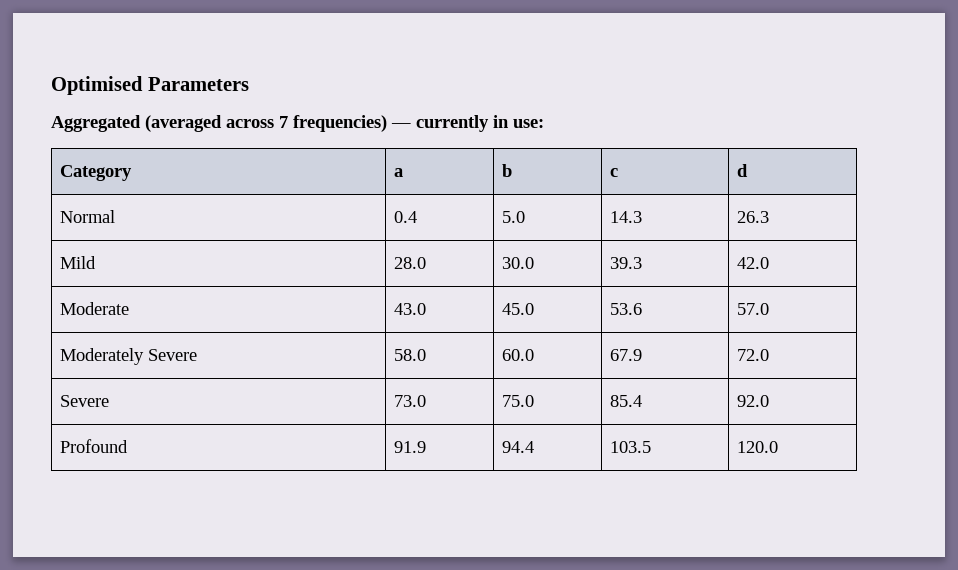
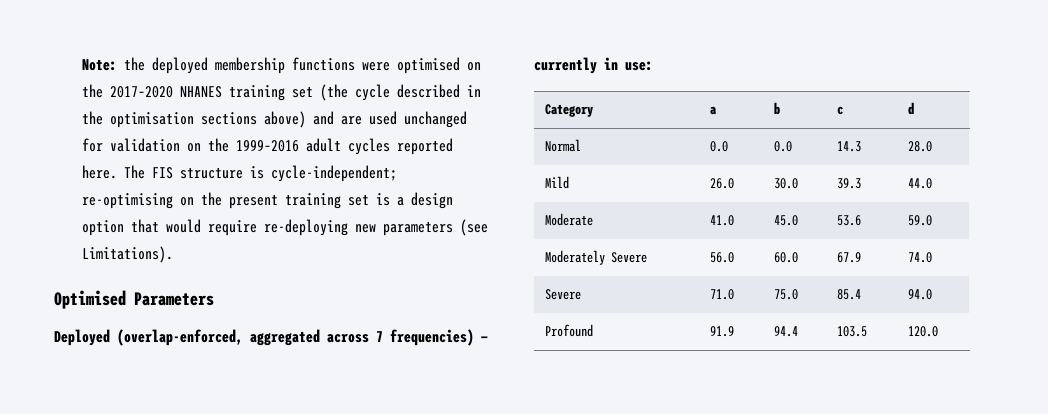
(51, 85) none -> [81,57,481,74] [81,84,481,101] [81,111,467,128] [81,138,453,155] [81,165,397,182] [81,192,453,209] [81,219,488,236] [81,246,173,263] Note: the deployed membership functions were optimised on the 2017–2020 NHANES training set (the cycle described in the optimisation sections above) and are used unchanged for validation on the 1999–2016 adult cycles reported here. The FIS structure is cycle-independent; re-optimising on the present training set is a design option that would require re-deploying new parameters (see Limitations). //
[51,115,222,132] Aggregated (averaged -> [54,329,320,346] Deployed (overlap-enforced, aggregated
[393,211,417,223] [501,211,525,223] 0.4 | 5.0 -> [710,141,729,152] [774,141,793,152] 0.0 | 0.0
[736,211,769,223] 26.3 -> [908,141,933,152] 28.0
[393,257,426,269] 28.0 -> [710,178,735,189] 26.0
[736,257,769,269] 42.0 -> [908,178,933,189] 44.0
[393,303,426,315] 43.0 -> [710,215,735,226] 41.0
[736,303,769,315] 57.0 -> [908,215,933,226] 59.0
[393,349,426,361] 58.0 -> [710,252,735,263] 56.0
[736,349,769,361] [59,395,109,407] [393,395,426,407] 72.0 // Severe | 73.0 -> [908,252,933,263] [545,289,582,300] [710,289,735,300] 74.0 // Severe | 71.0
[736,395,769,407] 92.0 -> [908,289,933,300] 94.0

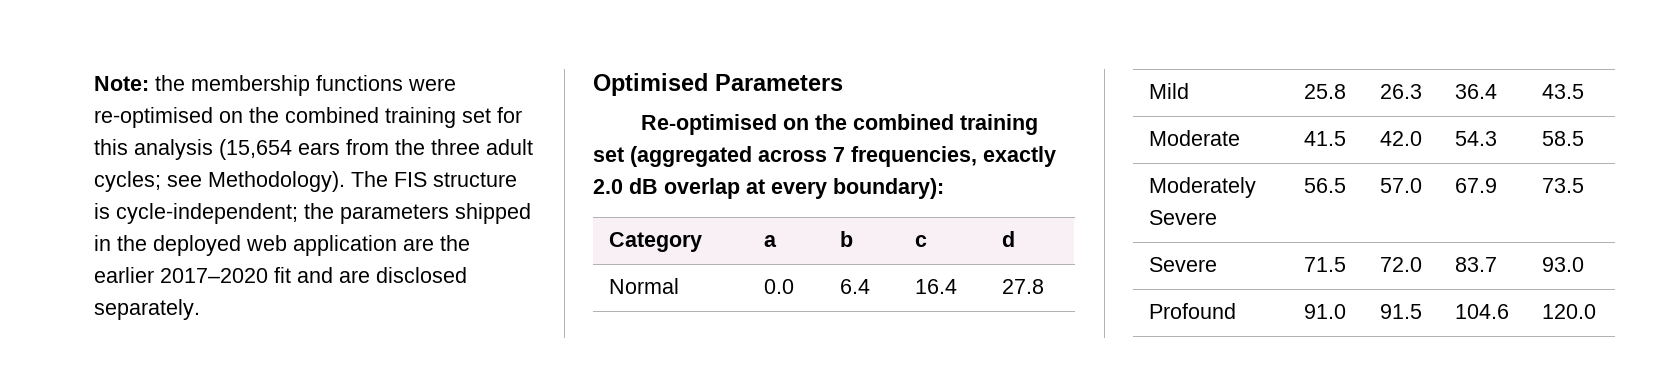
[151,57,208,74] deployed -> (185, 83) none
[396,57,481,74] [81,84,481,101] [81,111,467,128] [81,138,453,155] [81,165,117,179] optimised on the 2017–2020 NHANES training set (the cycle described in the optimisation sections above) and are used unchanged for validation on the 1999–2016 adult cycles reported here. -> [93,107,522,128] [93,139,533,160] [93,171,345,192] re-optimised on the combined training set for this analysis (15,654 ears from the three adult cycles; see Methodology).
[81,192,453,209] [81,219,488,236] [81,246,173,263] [54,290,214,309] [54,329,488,346] [534,57,653,74] re-optimising on the present training set is a design option that would require re-deploying new parameters (see Limitations). // Optimised Parameters // Deployed (overlap-enforced, aggregated across 7 frequencies) — currently in use: -> [303,203,531,224] [93,235,470,256] [93,267,467,283] [93,299,200,320] [593,73,843,96] [641,114,1039,135] [593,146,1056,167] [593,178,944,199] the parameters shipped in the deployed web application are the earlier 2017–2020 fit and are disclosed separately. // Optimised Parameters // Re-optimised on the combined training set (aggregated across 7 frequencies, exactly 2.0 dB overlap at every boundary):
[774,141,793,152] [837,141,862,152] [908,141,933,152] [545,176,570,189] [710,178,735,189] [774,178,799,189] [837,178,862,189] [908,178,933,189] [545,213,594,226] [710,215,735,226] [774,215,799,226] [837,215,862,226] [908,215,933,226] 0.0 | 14.3 | 28.0 // Mild | 26.0 | 30.0 | 39.3 | 44.0 // Moderate | 41.0 | 45.0 | 53.6 | 59.0 -> [840,279,871,294] [915,279,958,294] [1002,279,1045,294] [1149,83,1190,99] [1304,84,1347,99] [1380,84,1423,99] [1455,84,1498,99] [1542,84,1585,99] [1149,130,1241,146] [1304,131,1347,146] [1380,131,1423,146] [1455,131,1498,146] [1542,131,1585,146] 6.4 | 16.4 | 27.8 // Mild | 25.8 | 26.3 | 36.4 | 43.5 // Moderate | 41.5 | 42.0 | 54.3 | 58.5
[710,252,735,263] [774,252,799,263] 56.0 | 60.0 -> [1304,178,1347,193] [1380,178,1423,193] 56.5 | 57.0
[908,252,933,263] [545,289,582,300] [710,289,735,300] [774,289,799,300] [837,289,862,300] [908,289,933,300] [545,324,594,337] [710,326,735,337] [774,326,799,337] [837,326,868,337] 74.0 // Severe | 71.0 | 75.0 | 85.4 | 94.0 // Profound | 91.9 | 94.4 | 103.5 -> [1542,178,1585,193] [1149,257,1218,272] [1304,257,1347,272] [1380,257,1423,272] [1455,257,1498,272] [1542,257,1585,272] [1149,303,1237,319] [1304,304,1347,319] [1380,304,1423,319] [1455,304,1510,319] 73.5 // Severe | 71.5 | 72.0 | 83.7 | 93.0 // Profound | 91.0 | 91.5 | 104.6

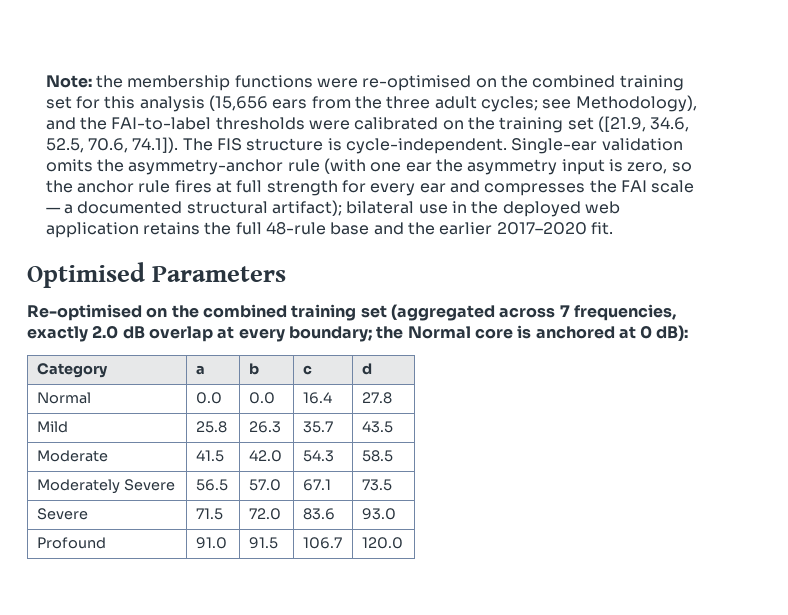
[218,139,292,160] (15,654 -> [209,95,269,111] (15,656
[207,171,517,192] [93,203,531,224] Methodology). The FIS structure is cycle-independent; the parameters shipped -> [575,95,697,112] [45,116,690,133] [45,137,683,154] [45,158,692,175] [45,180,695,196] [45,200,448,216] Methodology), and the FAI-to-label thresholds were calibrated on the training set ([21.9, 34.6, 52.5, 70.6, 74.1]). The FIS structure is cycle-independent. Single-ear validation omits the asymmetry-anchor rule (with one ear the asymmetry input is zero, so the anchor rule fires at full strength for every ear and compresses the FAI scale — a documented structural artifact); bilateral use
[402,235,470,251] [93,267,467,283] [93,299,200,320] are the earlier 2017–2020 fit and are disclosed separately. -> [143,222,614,235] retains the full 48-rule base and the earlier 2017–2020 fit.
[833,178,944,199] boundary): -> [288,325,689,342] boundary; the Normal core is anchored at 0 dB):
[840,279,871,294] 6.4 -> [248,392,275,404] 0.0
[1455,84,1498,99] 36.4 -> [302,421,333,433] 35.7
[1455,178,1498,193] 67.9 -> [302,479,331,491] 67.1
[1455,257,1498,272] 83.7 -> [302,508,335,520] 83.6
[1455,304,1510,319] 104.6 -> [302,537,342,549] 106.7

